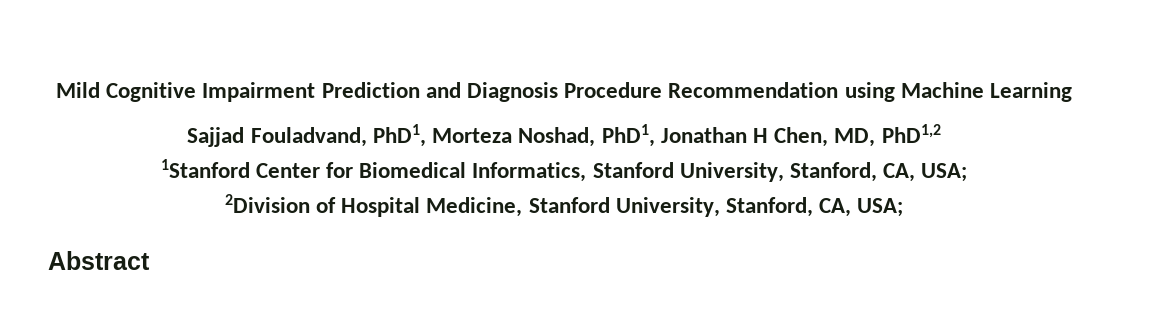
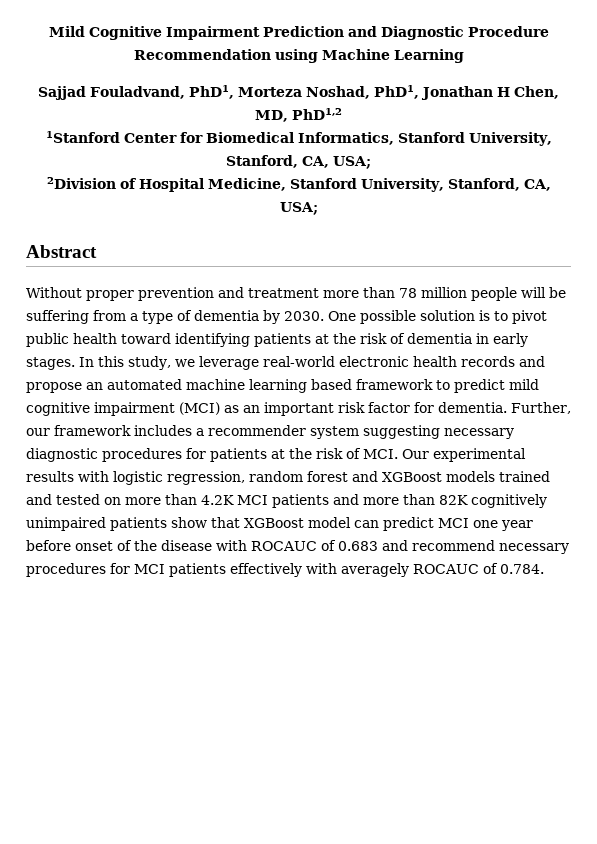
[466,82,558,102] Diagnosis -> [380,26,464,40] Diagnostic
(150, 260) none -> [26,287,566,301] [26,310,547,324] [26,333,528,347] [26,356,545,370] [26,379,539,393] [26,402,571,416] [26,425,514,439] [26,448,526,462] [26,471,550,485] [26,494,547,508] [26,517,533,531] [26,540,569,554] [26,563,544,577] // Without proper prevention and treatment more than 78 million people will be suffering from a type of dementia by 2030. One possible solution is to pivot public health toward identifying patients at the risk of dementia in early stages. In this study, we leverage real-world electronic health records and propose an automated machine learning based framework to predict mild cognitive impairment (MCI) as an important risk factor for dementia. Further, our framework includes a recommender system suggesting necessary diagnostic procedures for patients at the risk of MCI. Our experimental results with logistic regression, random forest and XGBoost models trained and tested on more than 4.2K MCI patients and more than 82K cognitively unimpaired patients show that XGBoost model can predict MCI one year before onset of the disease with ROCAUC of 0.683 and recommend necessary procedures for MCI patients effectively with averagely ROCAUC of 0.784.

